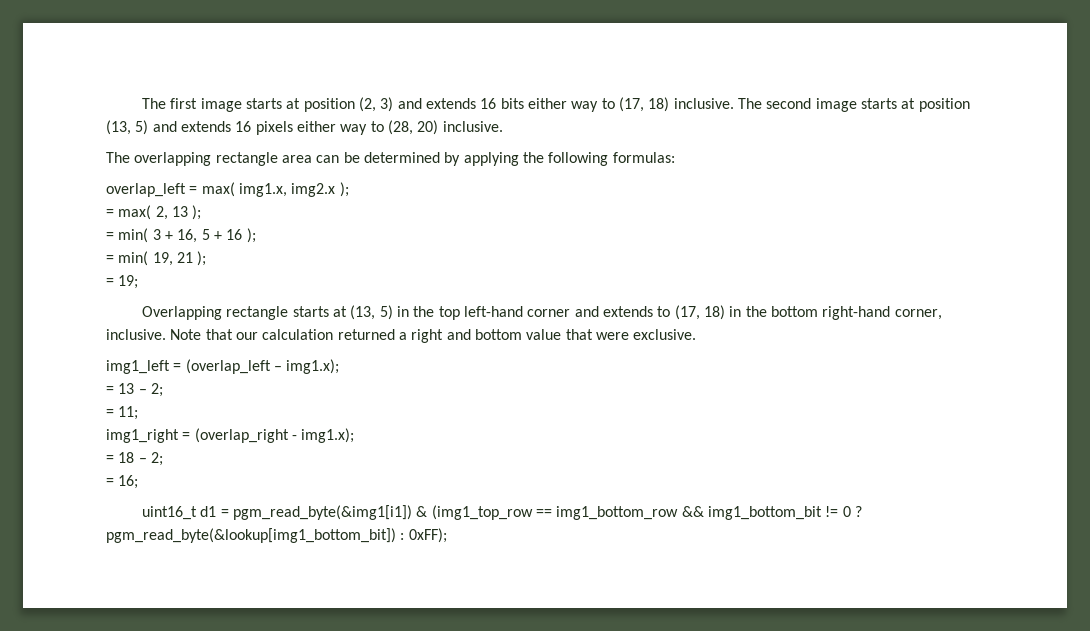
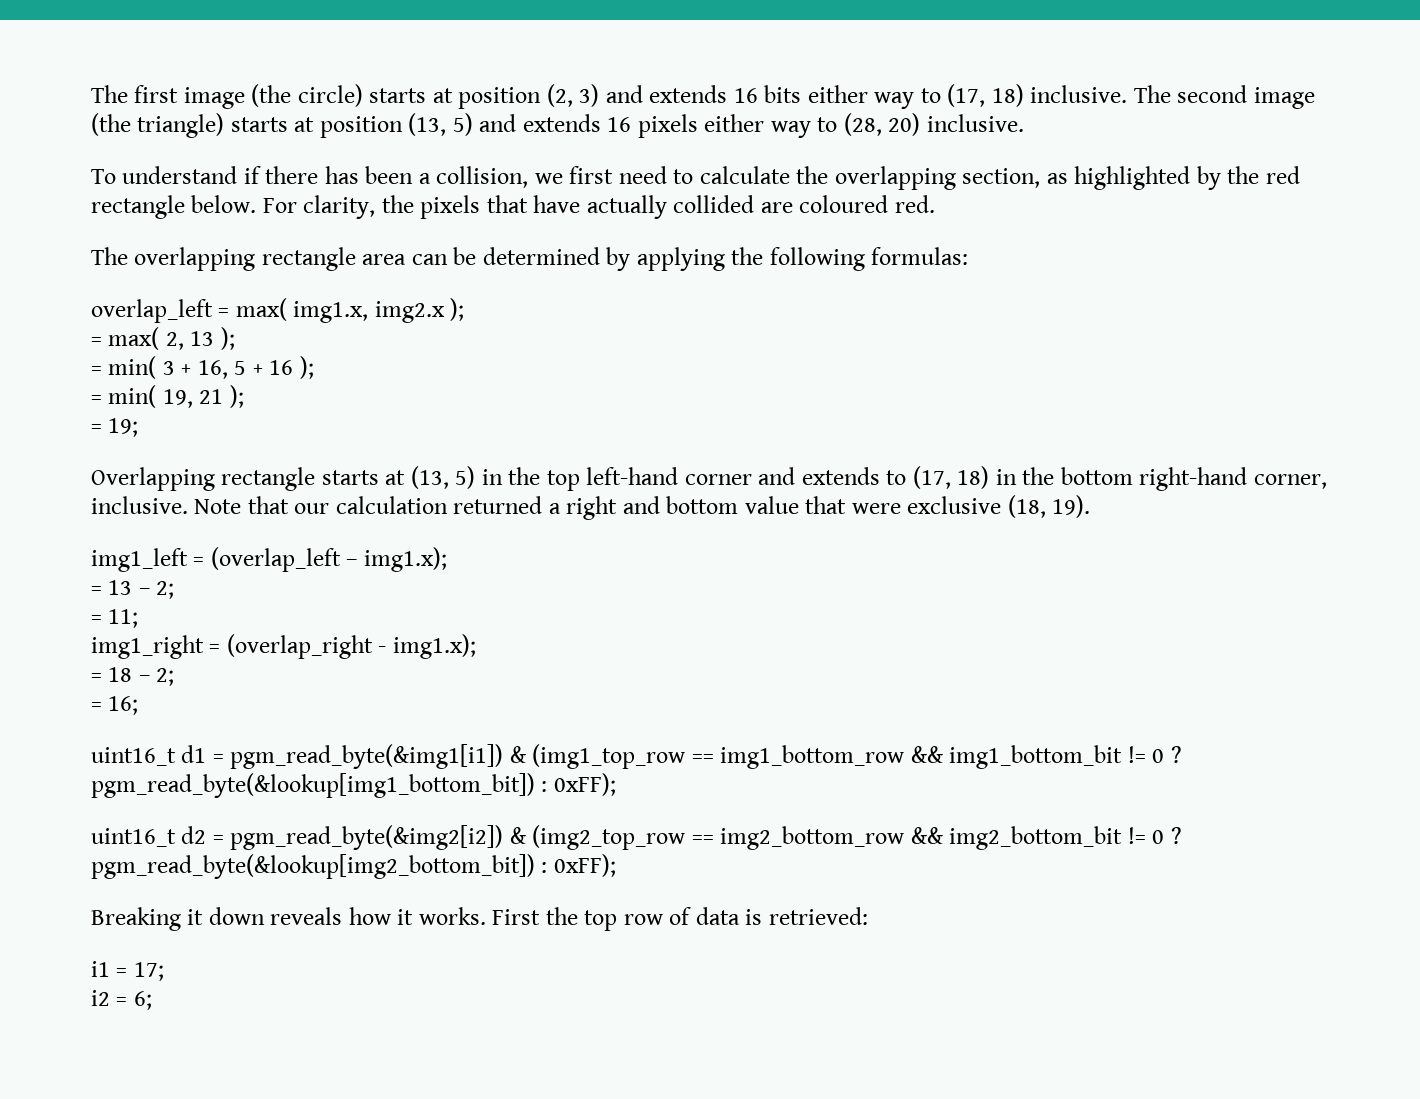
(242, 105) none -> [251,84,363,107] (the circle)
(857, 105) none -> [91,113,225,138] (the triangle)
(503, 126) none -> [91,166,1300,190] [91,195,935,219] // To understand if there has been a collision, we first need to calculate the overlapping section, as highlighted by the red rectangle below. For clarity, the pixels that have actually collided are coloured red.
[633,329,697,340] exclusive. -> [907,495,1091,518] exclusive (18, 19).
(447, 535) none -> [91,825,1182,850] [91,854,616,879] [91,907,868,931] [91,961,164,981] [91,990,152,1010] // uint16_t d2 = pgm_read_byte(&img2[i2]) & (img2_top_row == img2_bottom_row && img2_bottom_bit != 0 ? pgm_read_byte(&lookup[img2_bottom_bit]) : 0xFF); // Breaking it down reveals how it works. First the top row of data is retrieved: // i1 = 17; // i2 = 6;

